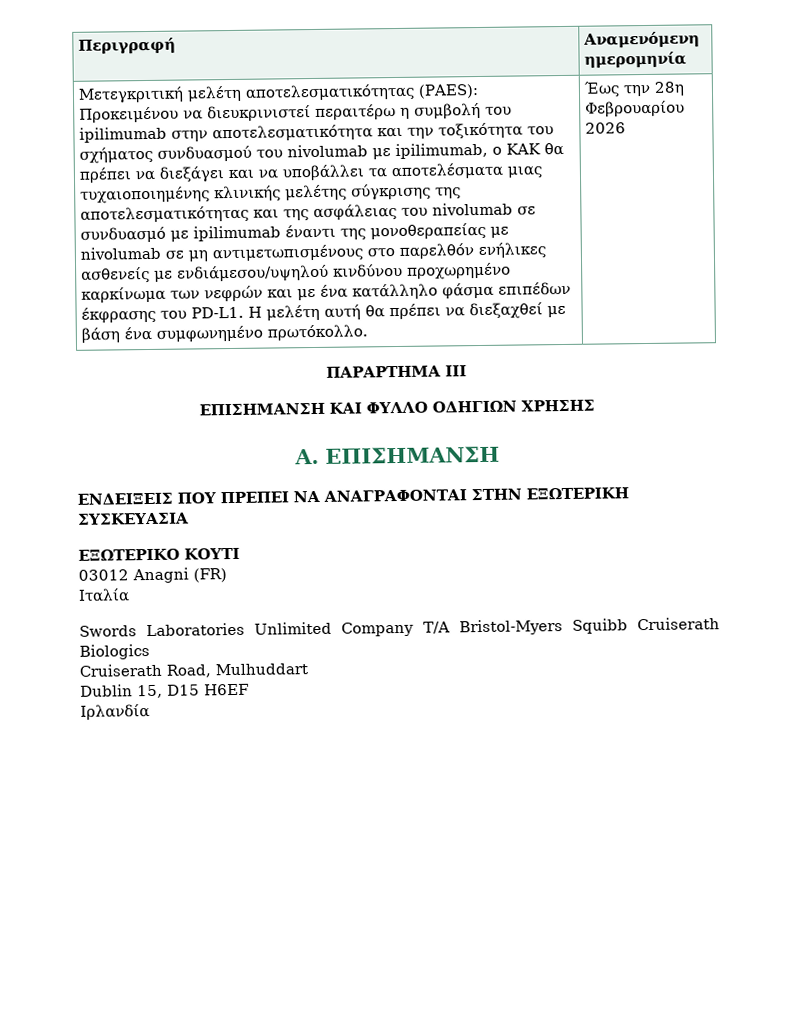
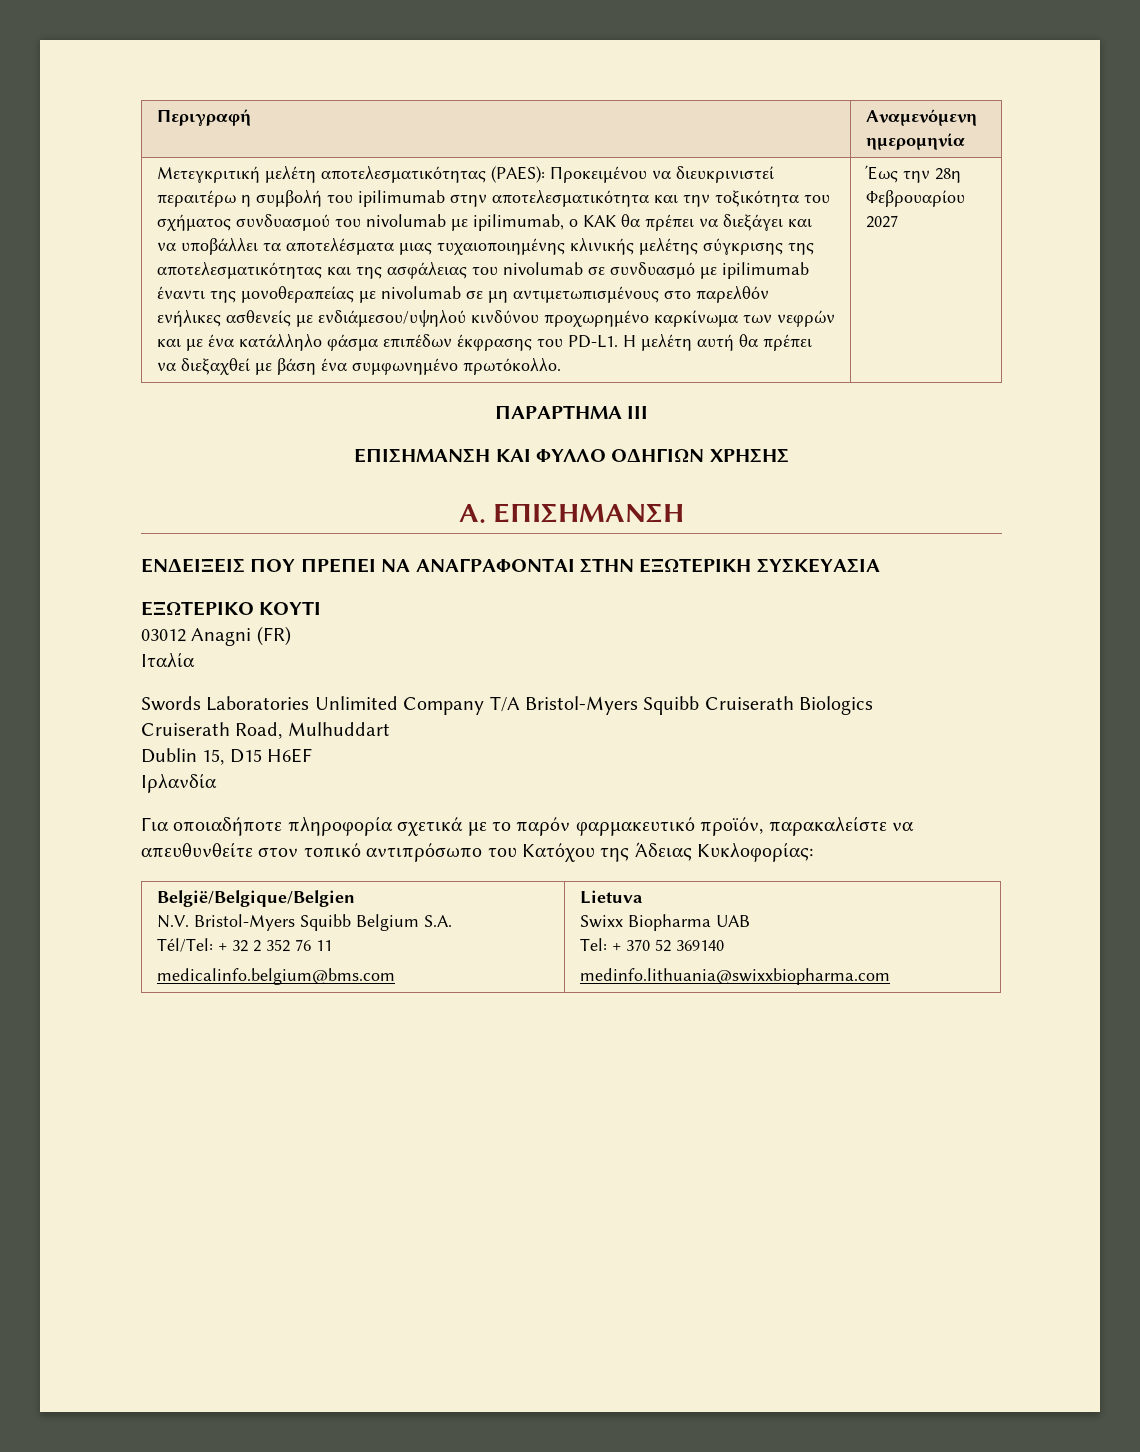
[585,122,627,134] 2026 -> [865,215,898,228] 2027
(150, 712) none -> [141,816,914,836] [141,842,814,862] [156,890,355,907] [156,914,452,931] [156,938,332,952] [156,968,395,985] [579,890,643,904] [579,914,750,931] [579,938,724,952] [579,968,890,985] // Για οποιαδήποτε πληροφορία σχετικά με το παρόν φαρμακευτικό προϊόν, παρακαλείστε να απευθυνθείτε στον τοπικό αντιπρόσωπο του Κατόχου της Άδειας Κυκλοφορίας: // België/Belgique/Belgien // N.V. Bristol-Myers Squibb Belgium S.A. // Tél/Tel: + 32 2 352 76 11 // medicalinfo.belgium@bms.com | Lietuva // Swixx Biopharma UAB // Tel: + 370 52 369140 // medinfo.lithuania@swixxbiopharma.com

